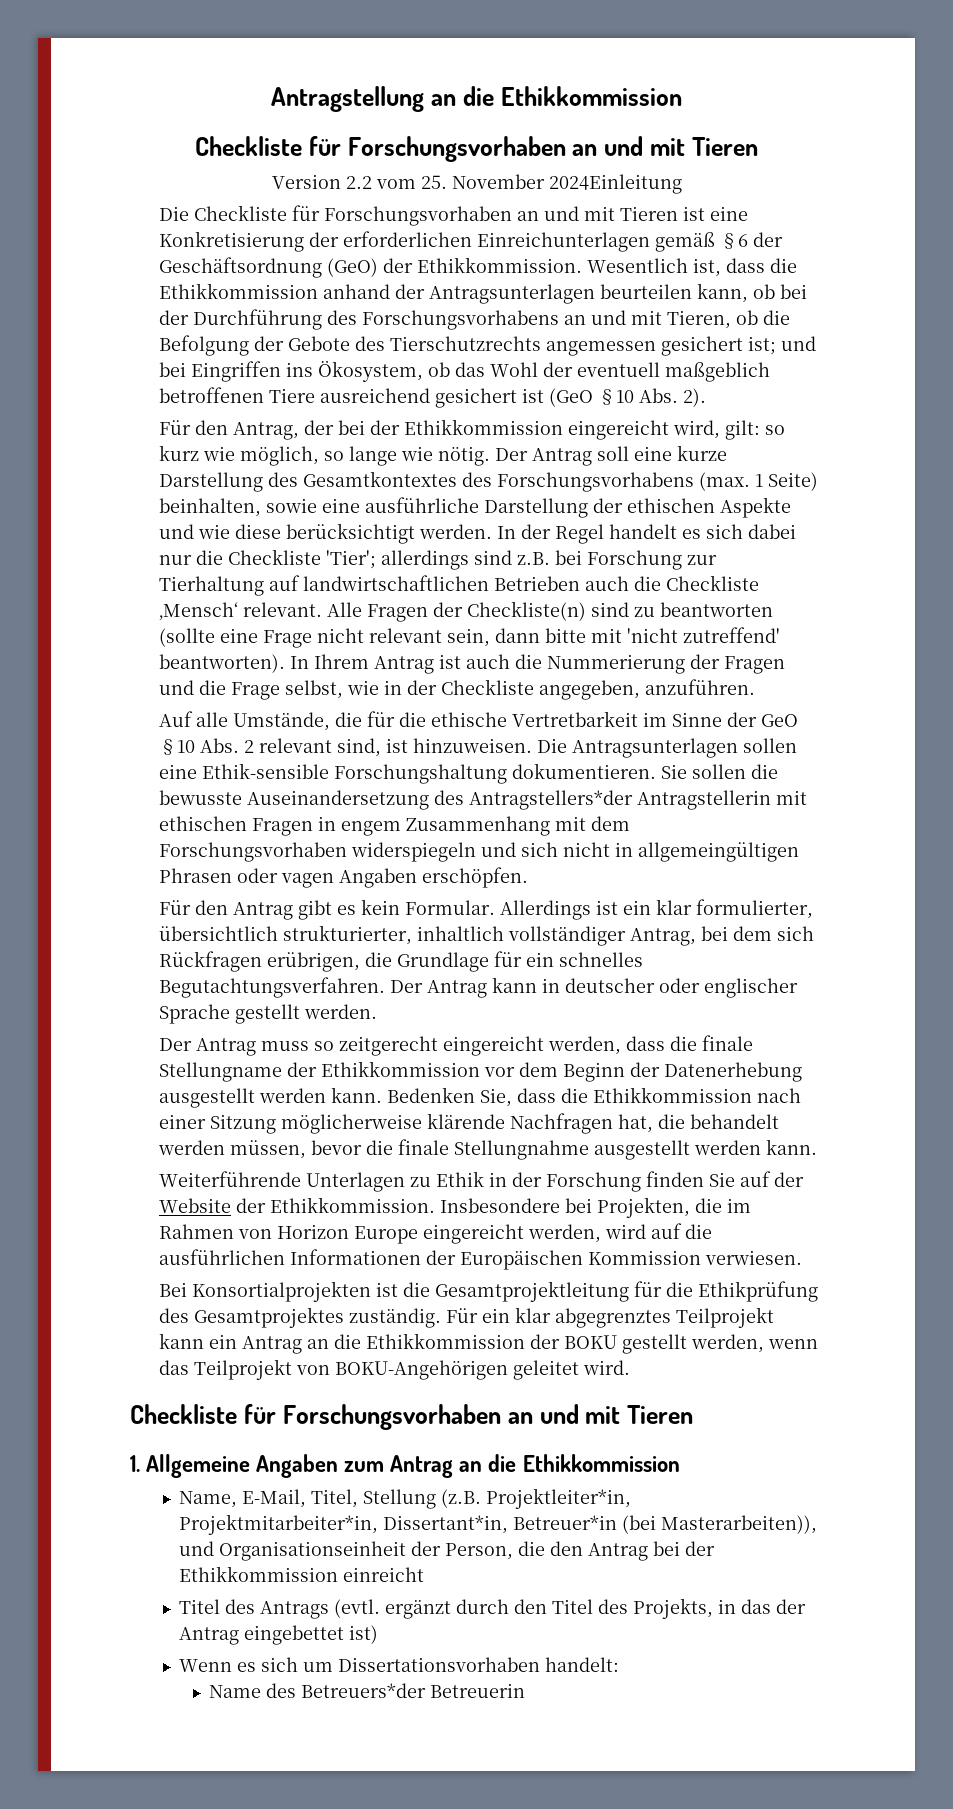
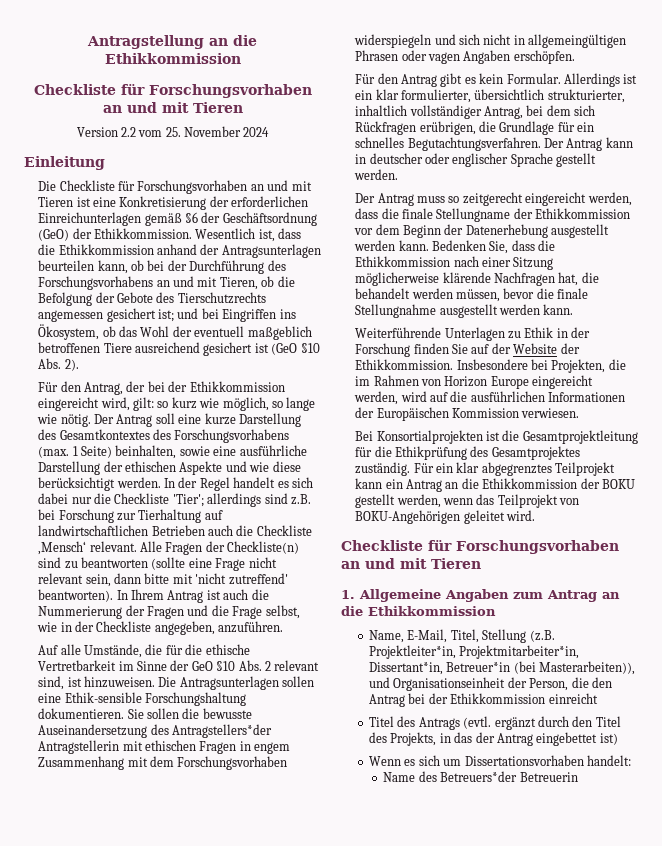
[548,174,682,194] 2024Einleitung -> [243,127,270,137] [24,156,105,170] 2024 // Einleitung

